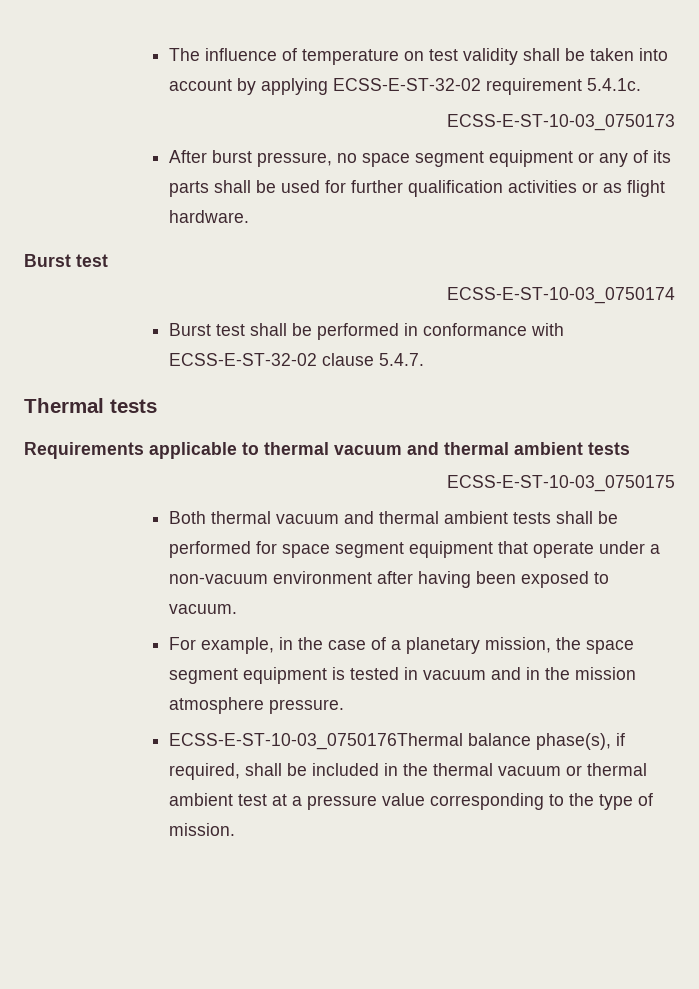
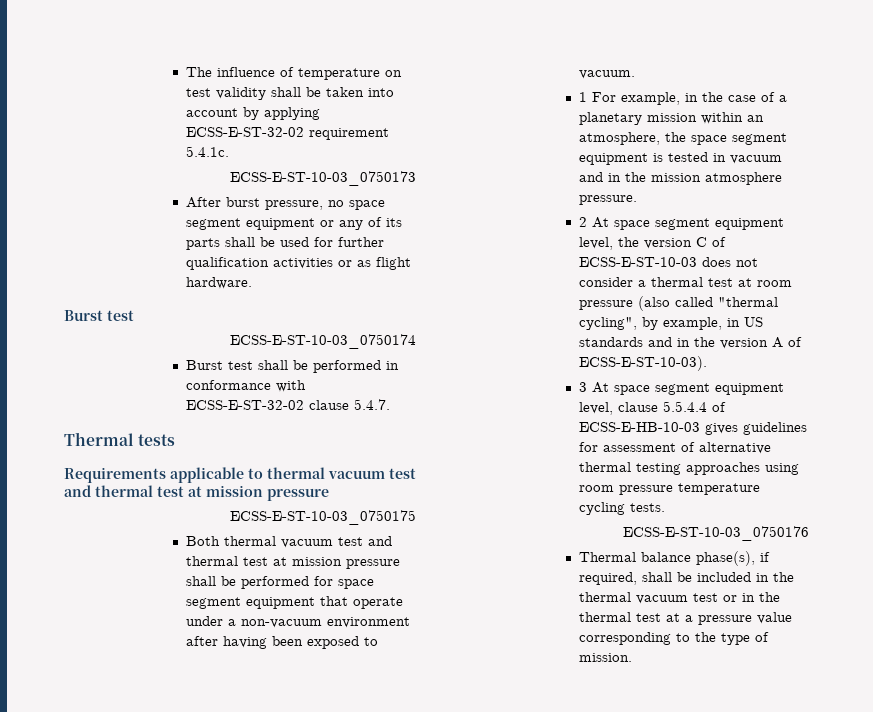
[407,442,630,455] and thermal ambient tests -> [389,468,416,479] [64,485,329,501] test and thermal test at mission pressure
[343,511,551,524] and thermal ambient tests -> [338,536,393,546] [186,556,401,569] test and thermal test at mission pressure
(237, 609) none -> [579,92,588,102] 1
[484,637,551,653] mission, -> [647,112,765,124] [579,132,661,145] mission within an atmosphere,
[168,733,463,750] ECSS-E-ST-10-03_0750176Thermal -> [579,217,785,230] [579,237,727,250] [579,257,759,267] [579,277,793,287] [579,296,779,311] [579,317,764,330] [579,337,803,349] [579,356,708,371] [579,382,785,395] [579,401,727,415] [579,422,808,435] [579,442,772,454] [579,462,800,475] [579,483,761,495] [579,502,666,515] [623,526,809,541] [579,552,637,562] 2 At space segment equipment level, the version C of ECSS-E-ST-10-03 does not consider a thermal test at room pressure (also called "thermal cycling", by example, in US standards and in the version A of ECSS-E-ST-10-03). // 3 At space segment equipment level, clause 5.5.4.4 of ECSS-E-HB-10-03 gives guidelines for assessment of alternative thermal testing approaches using room pressure temperature cycling tests. // ECSS-E-ST-10-03_0750176 // Thermal
[565,763,647,776] [168,793,233,806] or thermal ambient -> [693,592,781,602] [579,612,632,622] test or in the thermal

